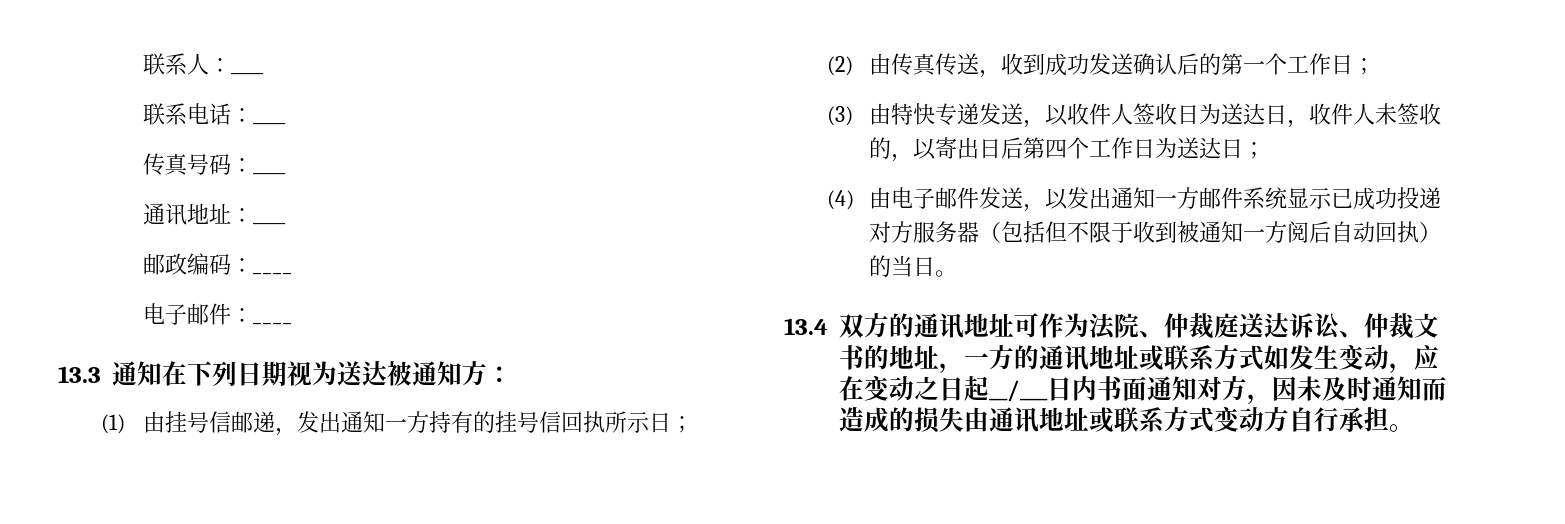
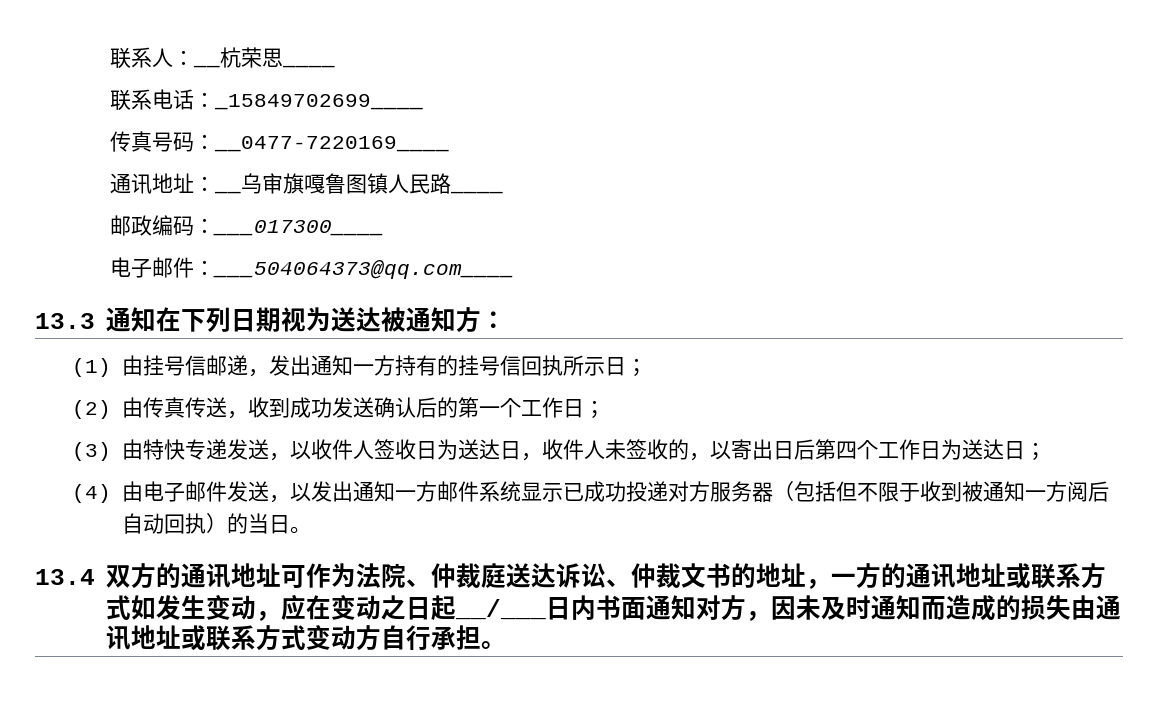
(232, 65) none -> [192,47,283,68] __杭荣思
[253,122,287,125] ____ -> [213,94,423,110] _15849702699____
[253,172,287,175] ____ -> [213,136,449,152] __0477-7220169____
(254, 215) none -> [213,173,451,194] __乌审旗嘎鲁图镇人民路
[252,272,294,275] ____ -> [212,220,384,236] ___017300____
[252,322,294,325] ____ -> [212,260,514,279] ___504064373@qq.com____

